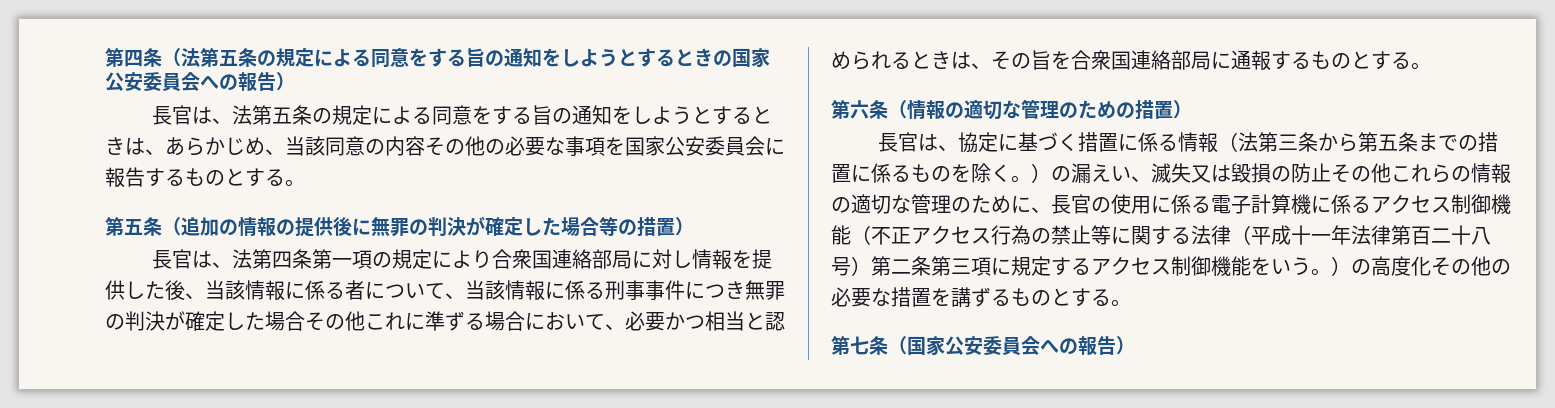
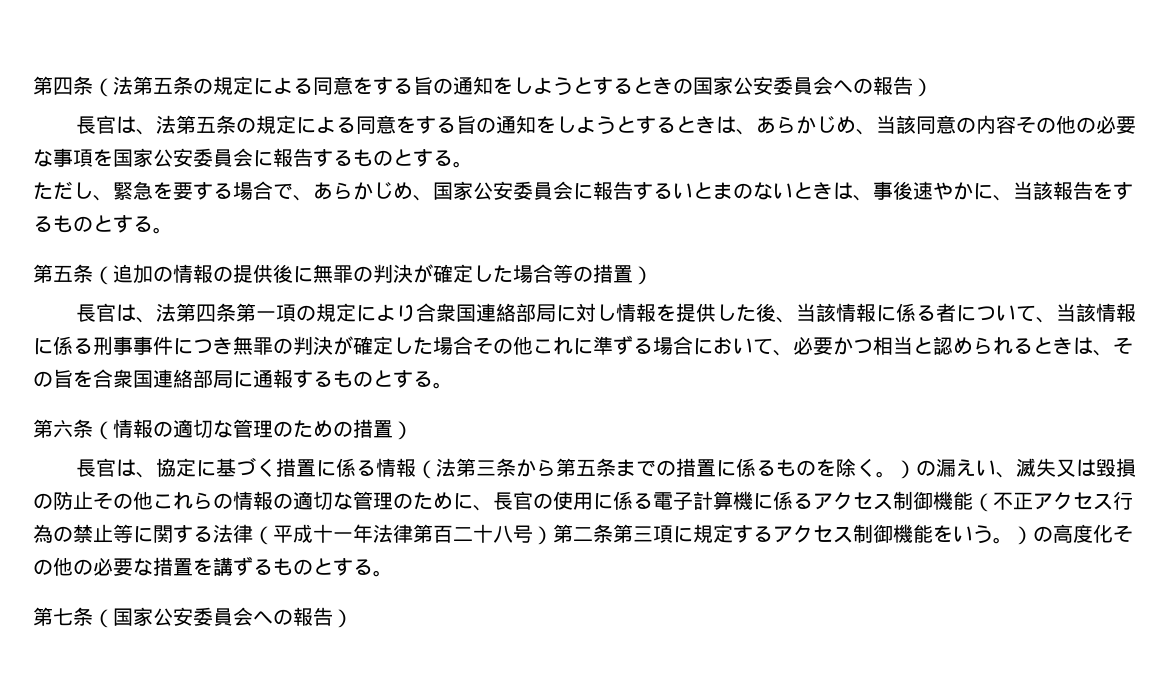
(305, 183) none -> [33,181,1133,201] [33,215,173,234] // ただし、緊急を要する場合で、あらかじめ、国家公安委員会に報告するいとまのないときは、事後速やかに、当該報告をするものとする。

